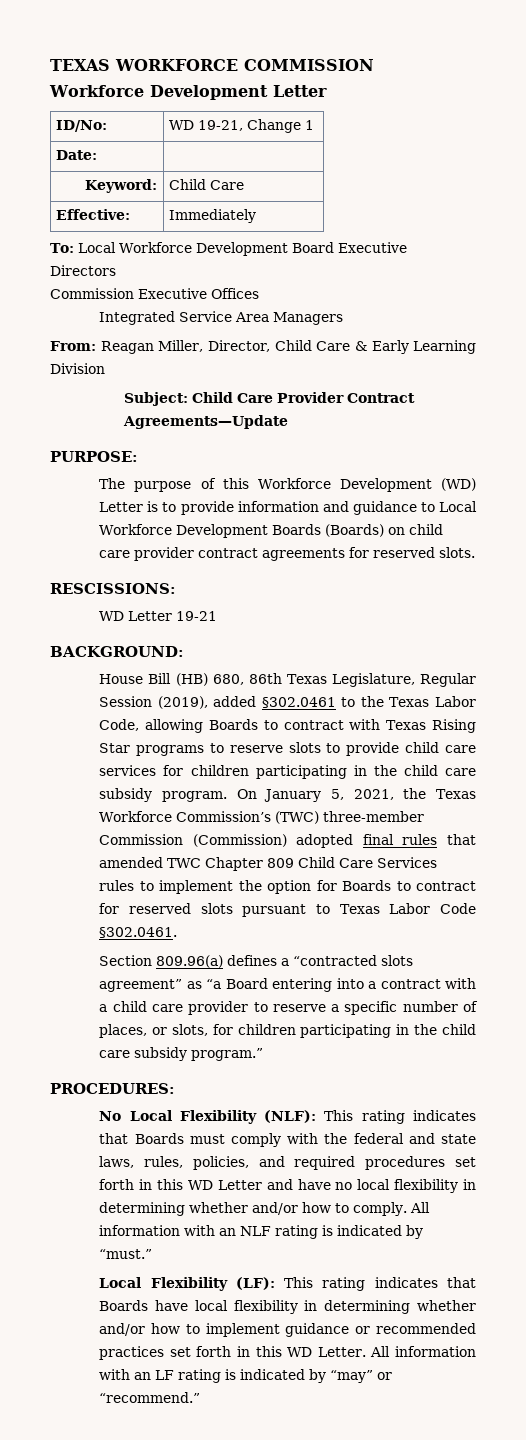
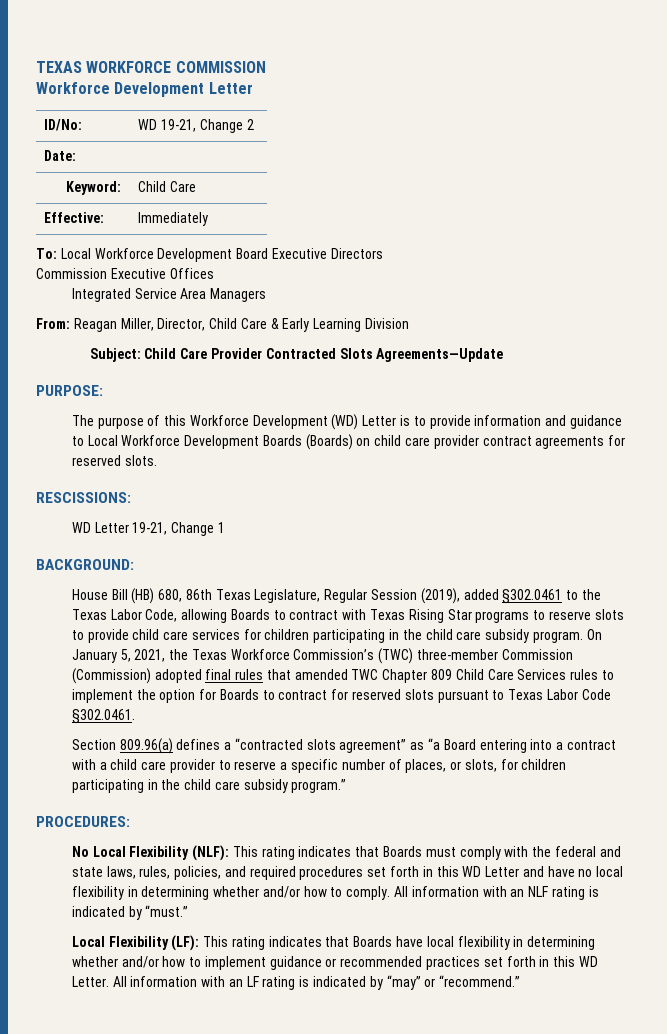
[304,120,314,130] 1 -> [246,119,254,130] 2
[346,393,415,403] Contract -> [265,348,373,359] Contracted Slots
[176,611,218,621] 19-21 -> [132,522,225,536] 19-21, Change 1

